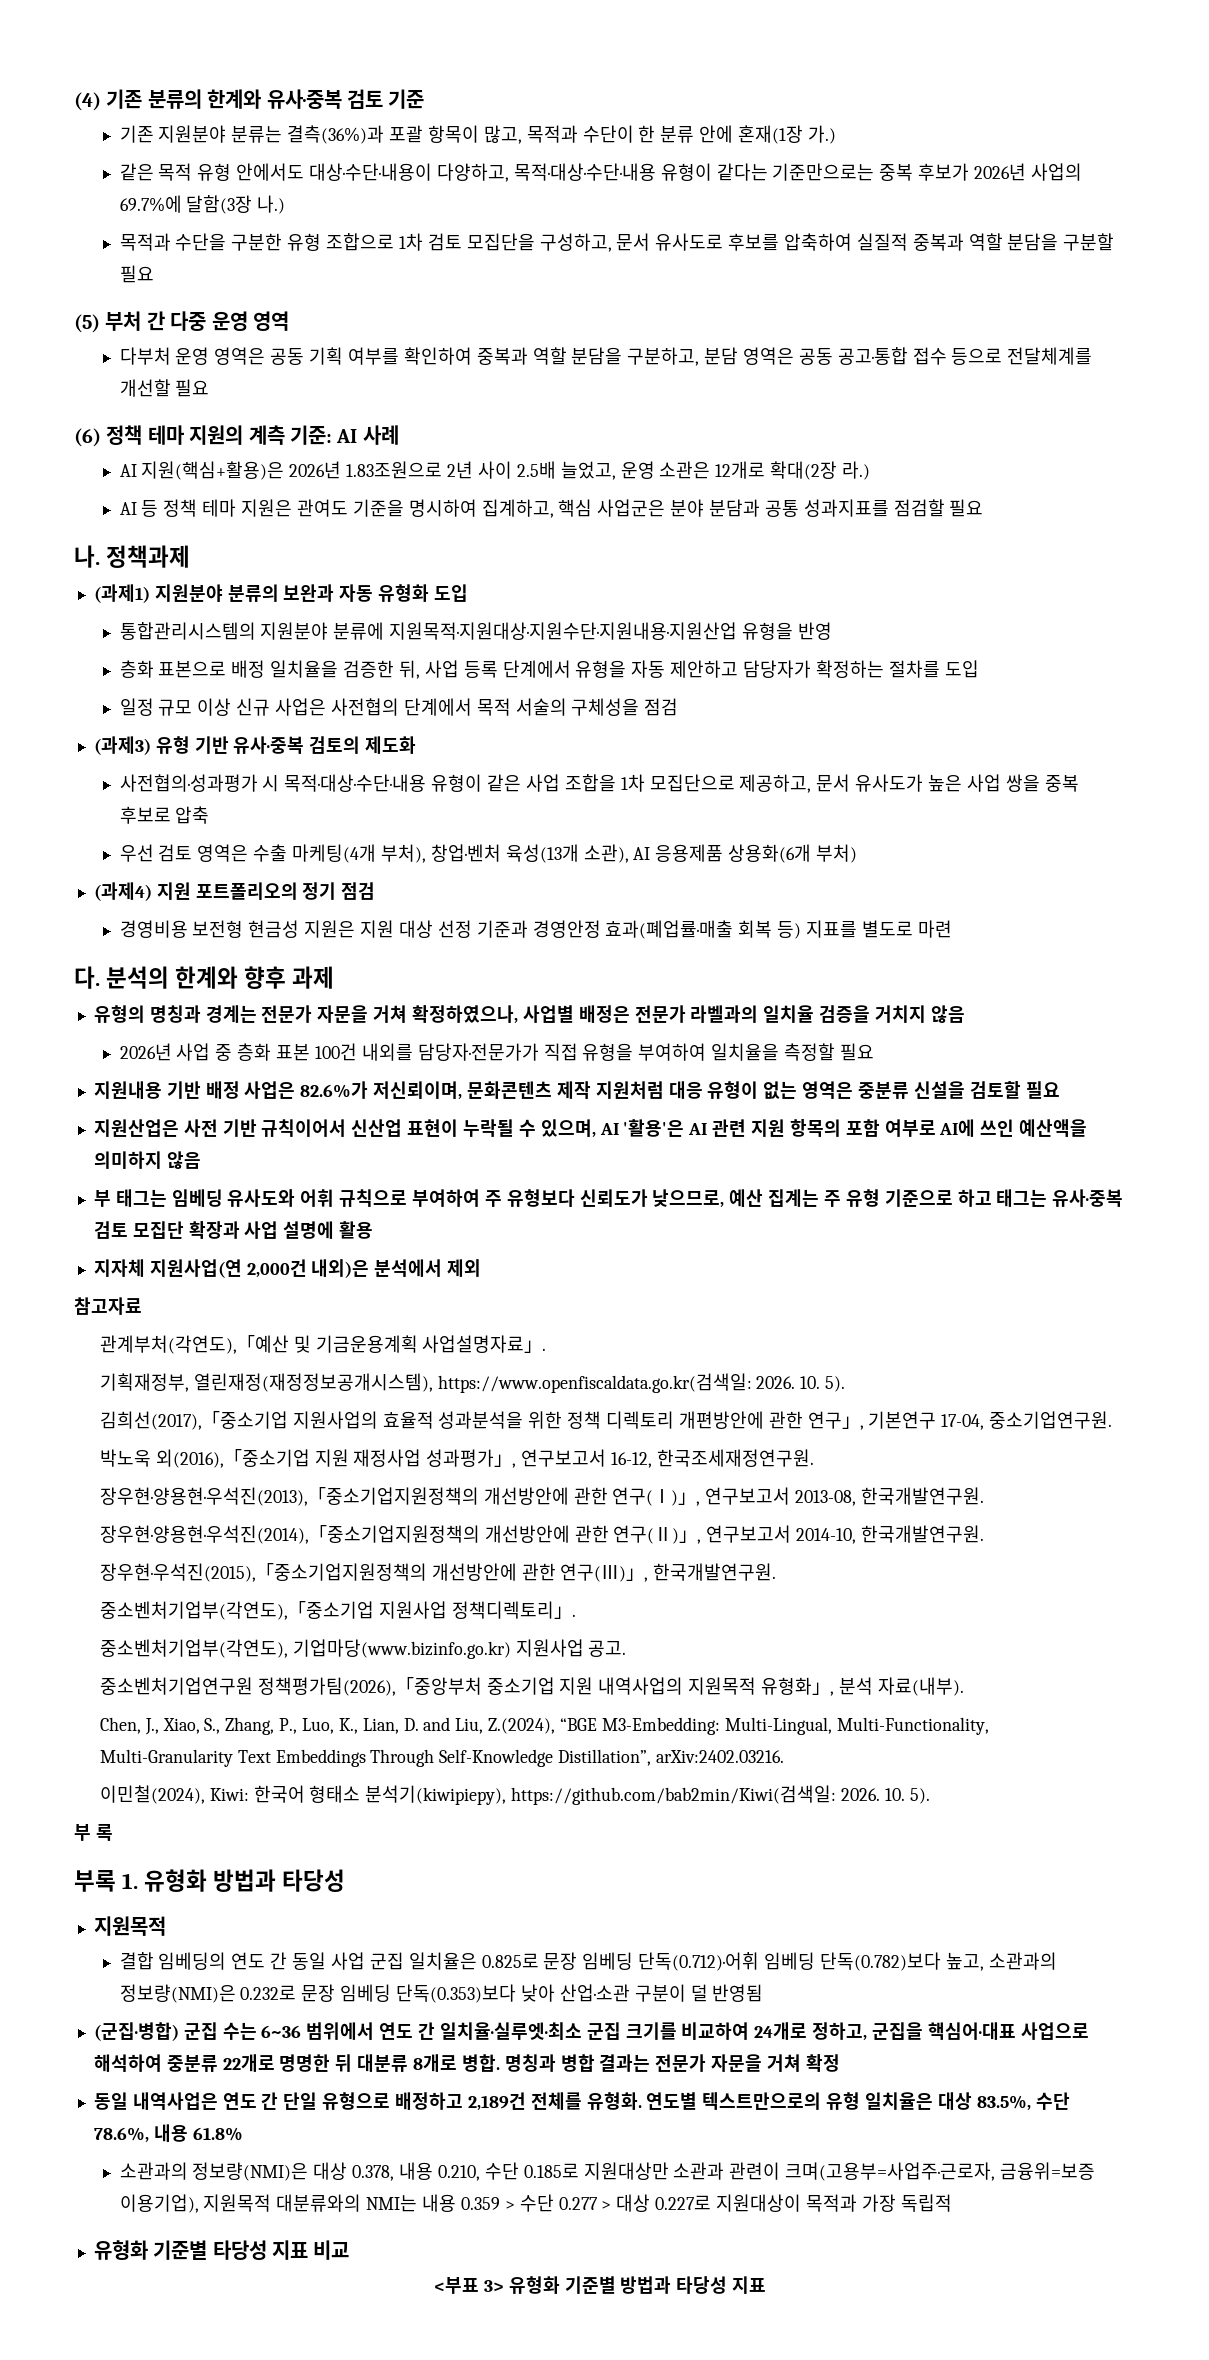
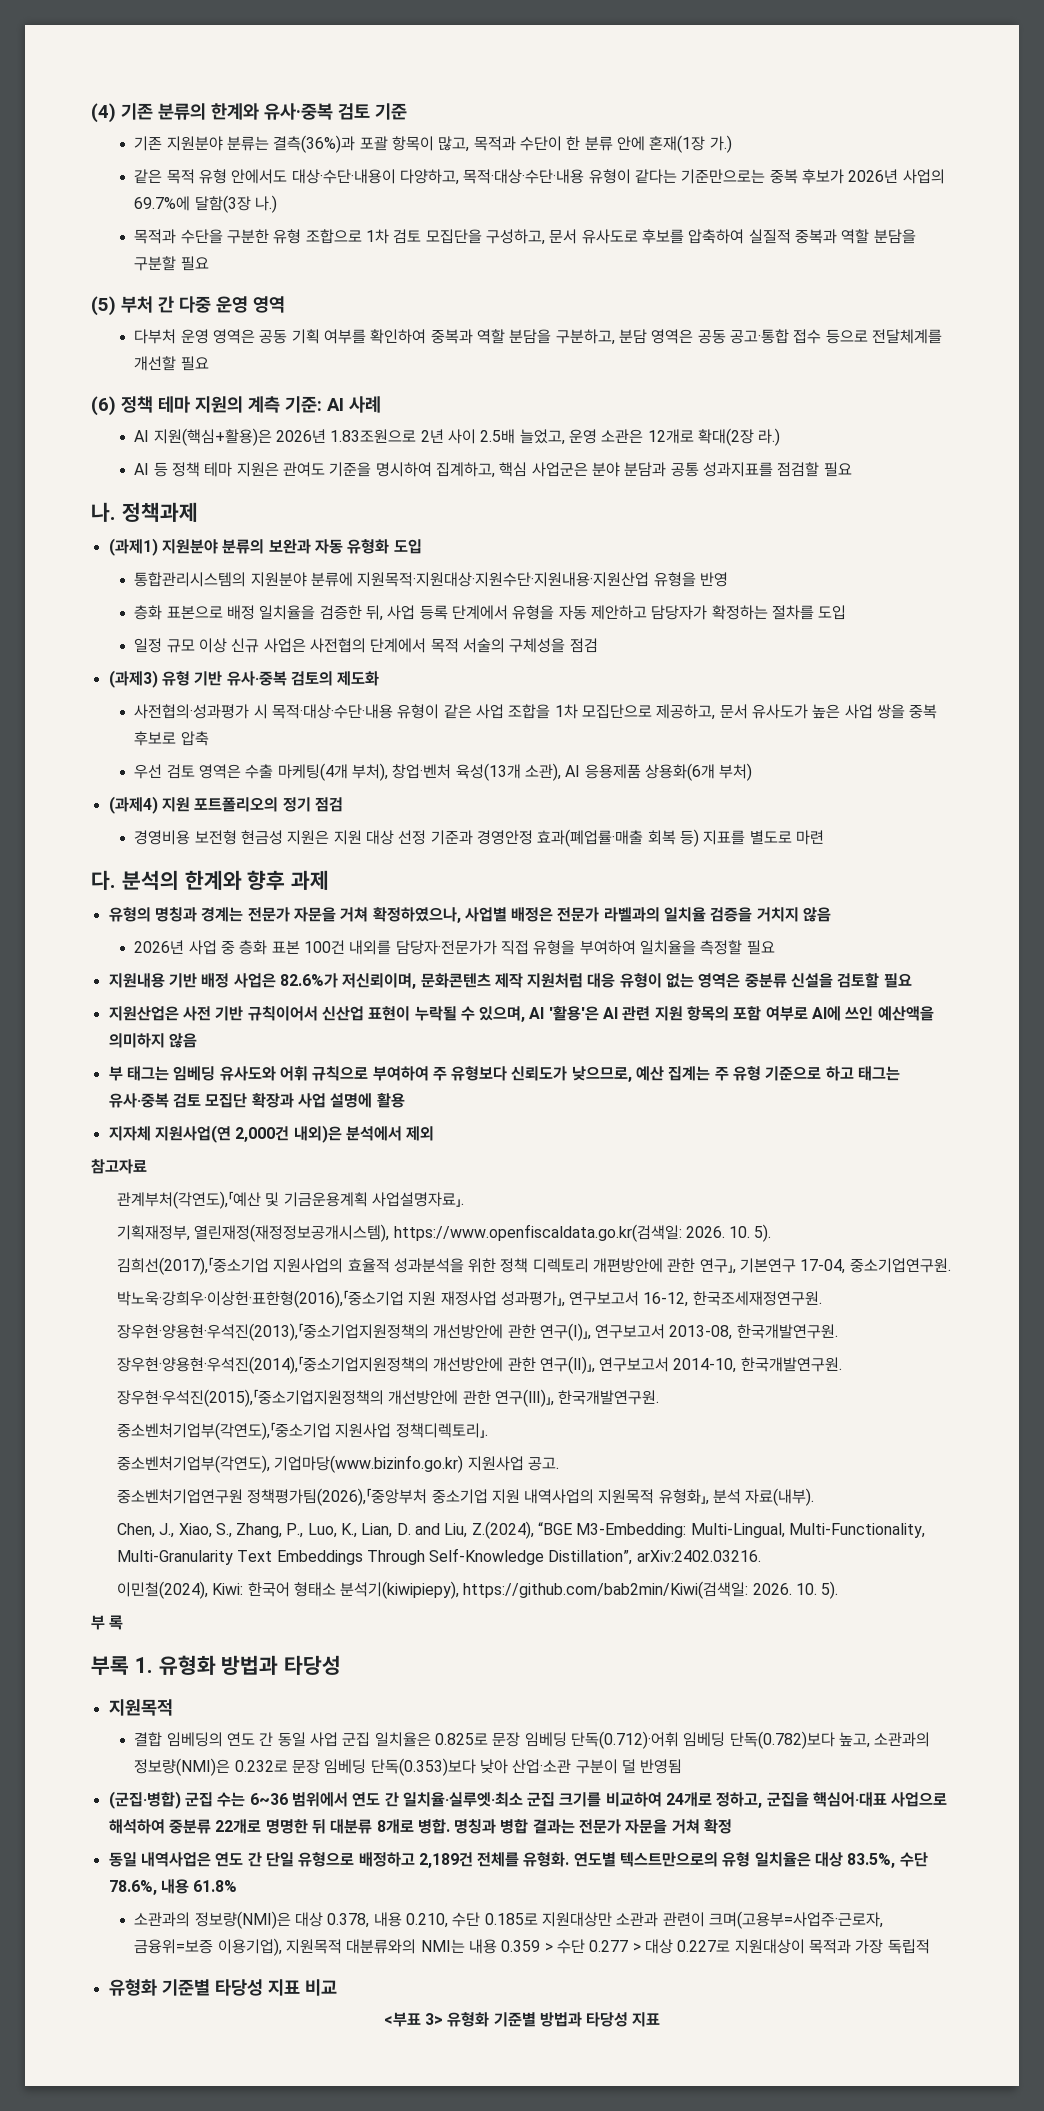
[99,1449,224,1468] 박노욱 외(2016), -> [116,1290,343,1308] 박노욱·강희우·이상헌·표한형(2016),

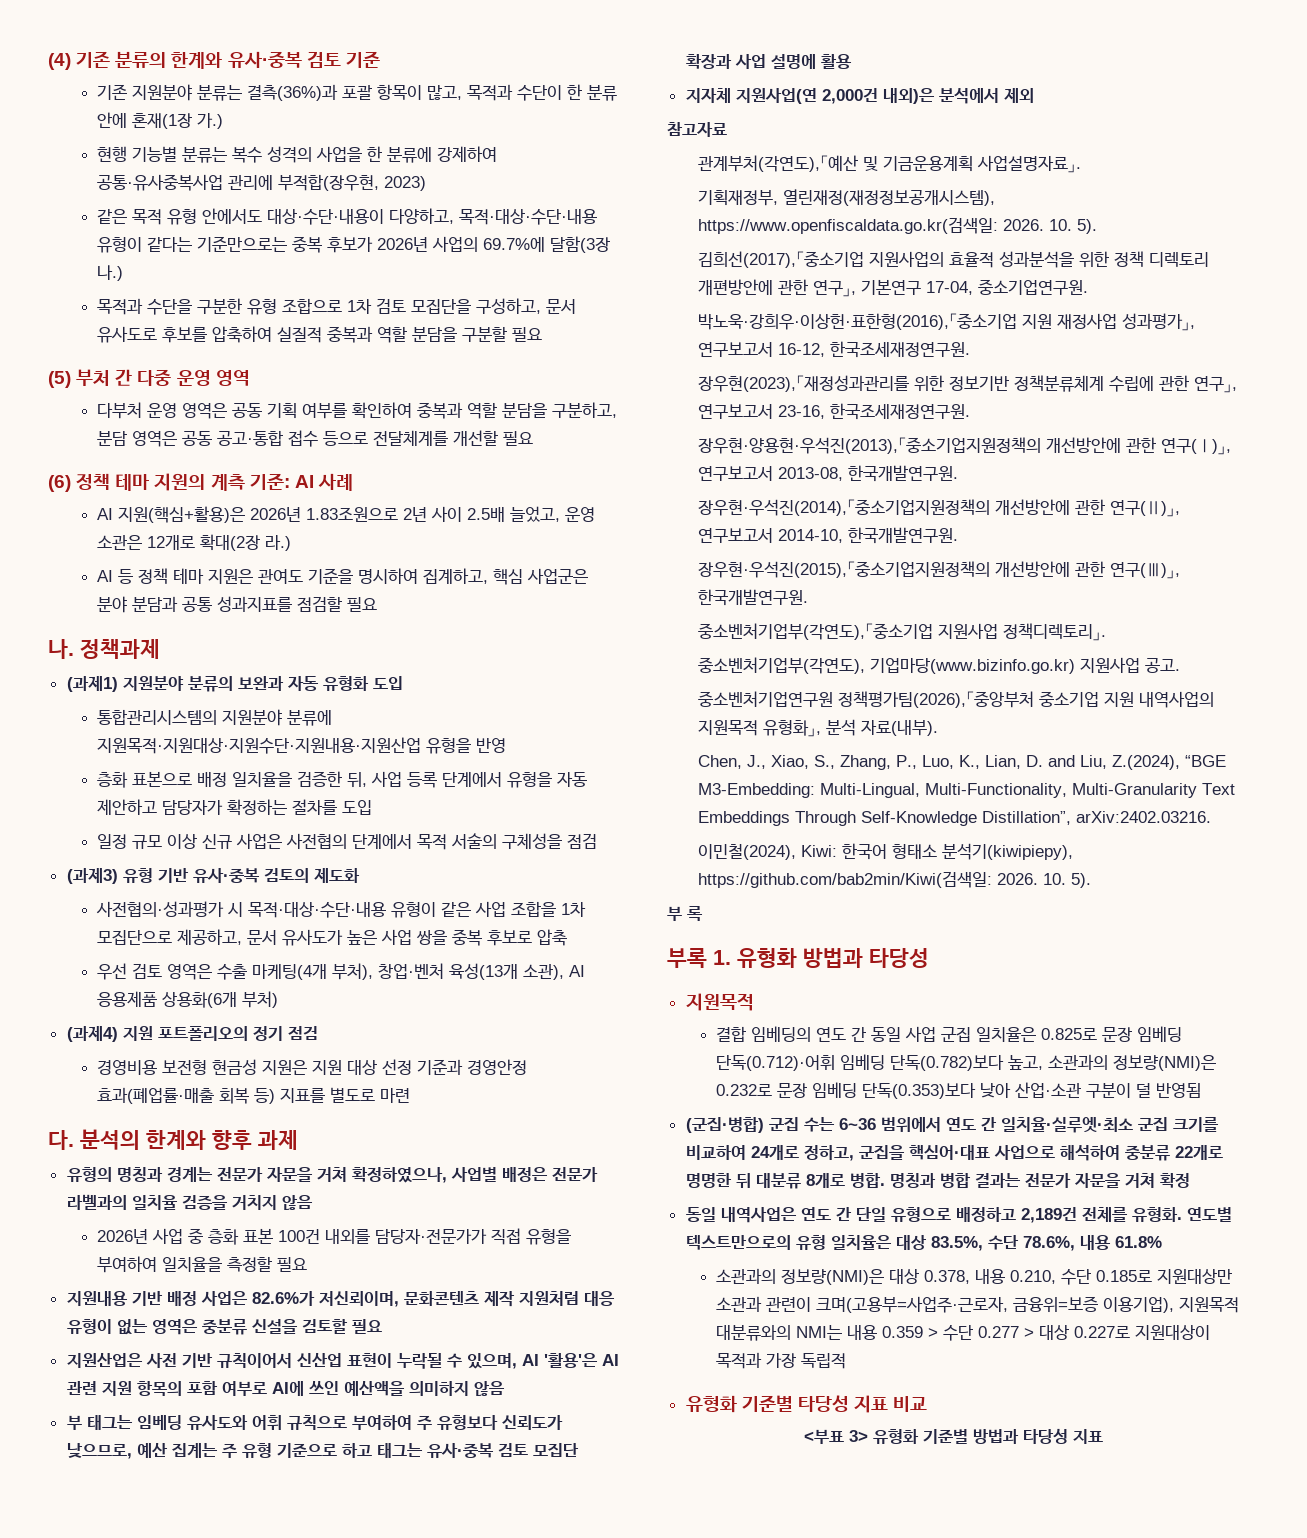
(732, 144) none -> [97,146,498,163] [97,174,427,191] // 현행 기능별 분류는 복수 성격의 사업을 한 분류에 강제하여 공통·유사중복사업 관리에 부적합(장우현, 2023)
(822, 1298) none -> [697,375,1237,393] [697,403,970,420] // 장우현(2023),「재정성과관리를 위한 정보기반 정책분류체계 수립에 관한 연구」, 연구보고서 23-16, 한국조세재정연구원.
[116,1356,298,1374] 장우현·양용현·우석진(2014), -> [697,499,847,516] 장우현·우석진(2014),

